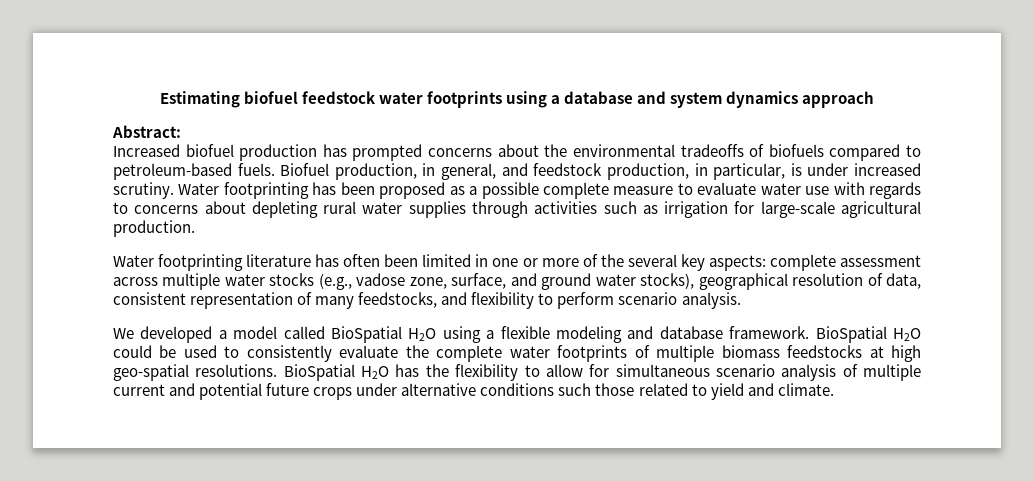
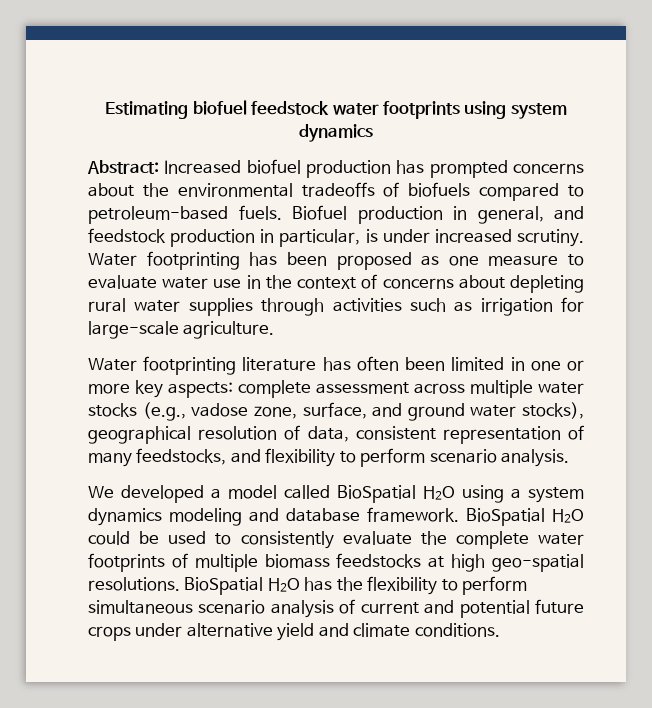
[551,91,875,108] a database and system dynamics approach -> [510,103,567,119] [299,124,373,142] system dynamics
(181, 131) // -> (159, 167) none
[334,163,417,180] production, -> [357,206,443,224] production
[606,163,689,180] production, -> [170,229,256,247] production
[469,182,609,199] a possible complete -> [448,256,479,266] one
[833,182,921,199] [113,202,128,214] with regards to -> [246,274,378,289] in the context of
[841,201,922,218] [113,220,195,237] agricultural production. -> [183,321,275,339] agriculture.
[582,254,677,267] of the several -> (130, 388) none
[500,326,550,339] flexible -> [528,487,584,503] [88,508,162,526] system dynamics
[545,364,610,377] allow for -> [462,576,528,595] perform
[863,364,922,381] multiple -> (356, 606) none
[480,383,834,400] conditions such those related to yield and climate. -> [277,623,500,641] yield and climate conditions.

